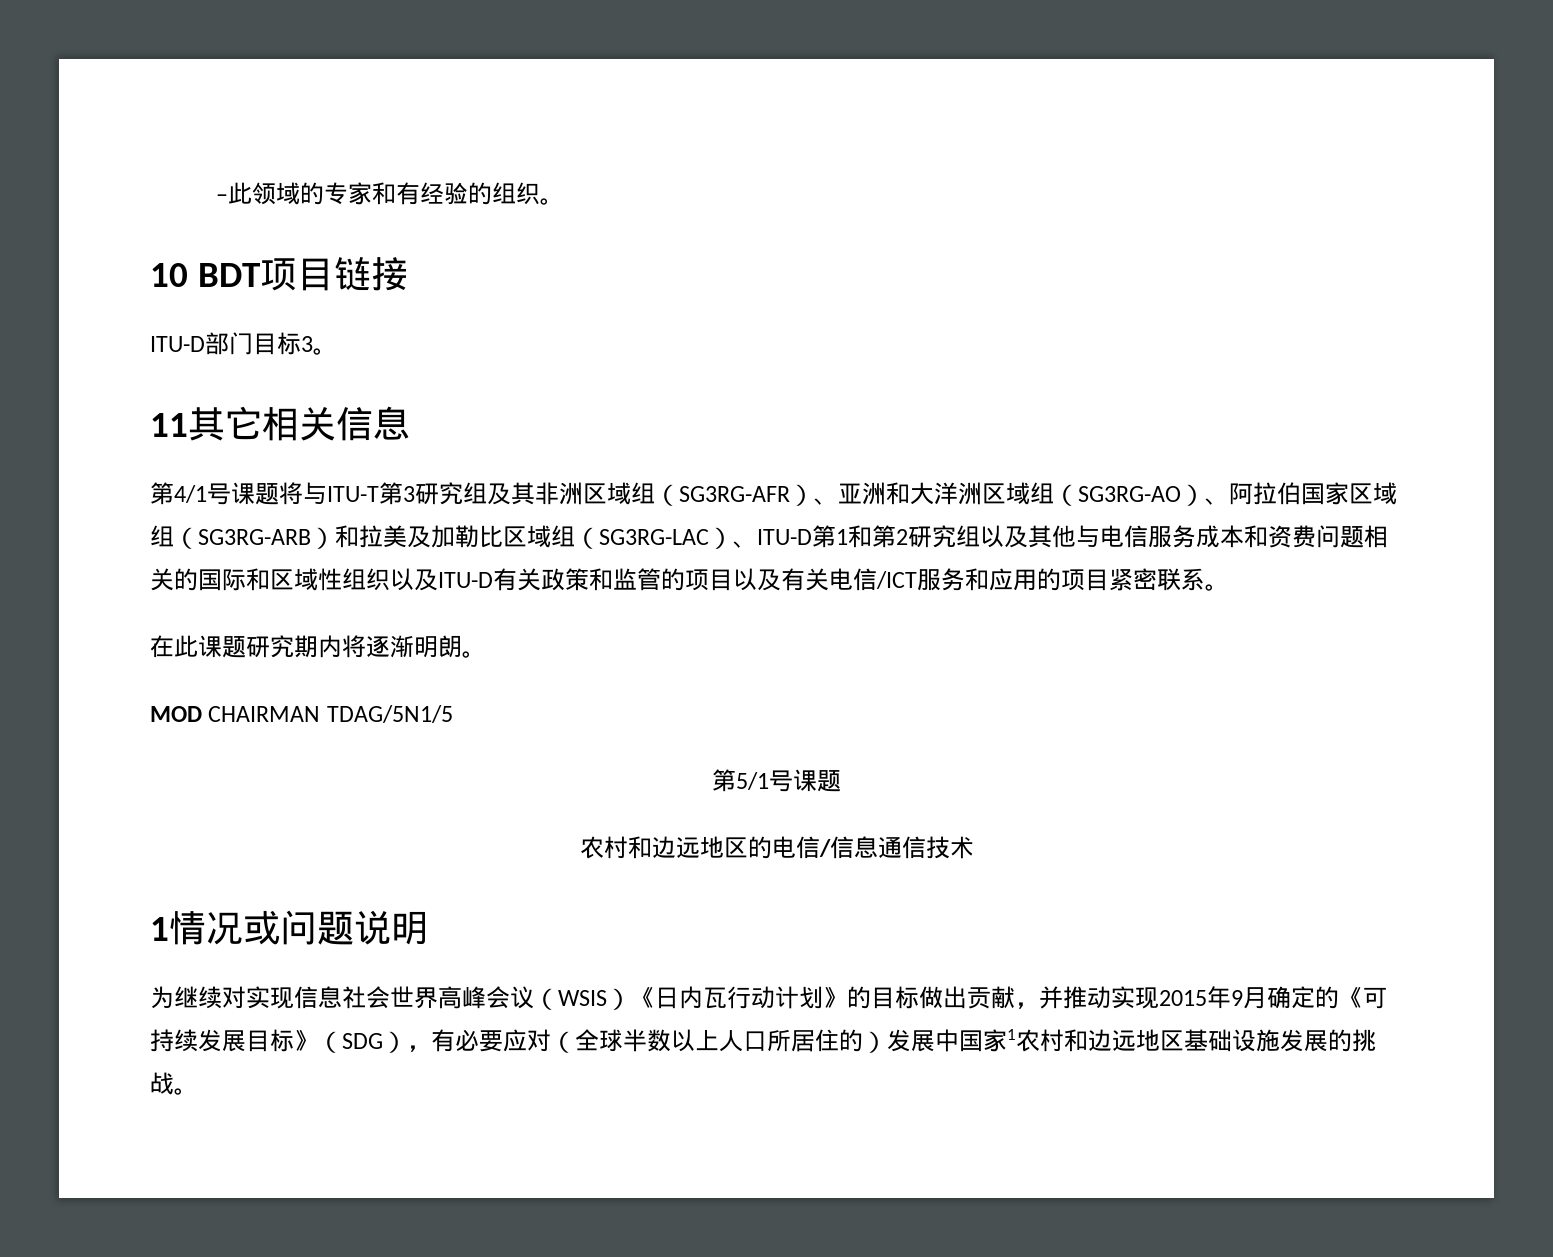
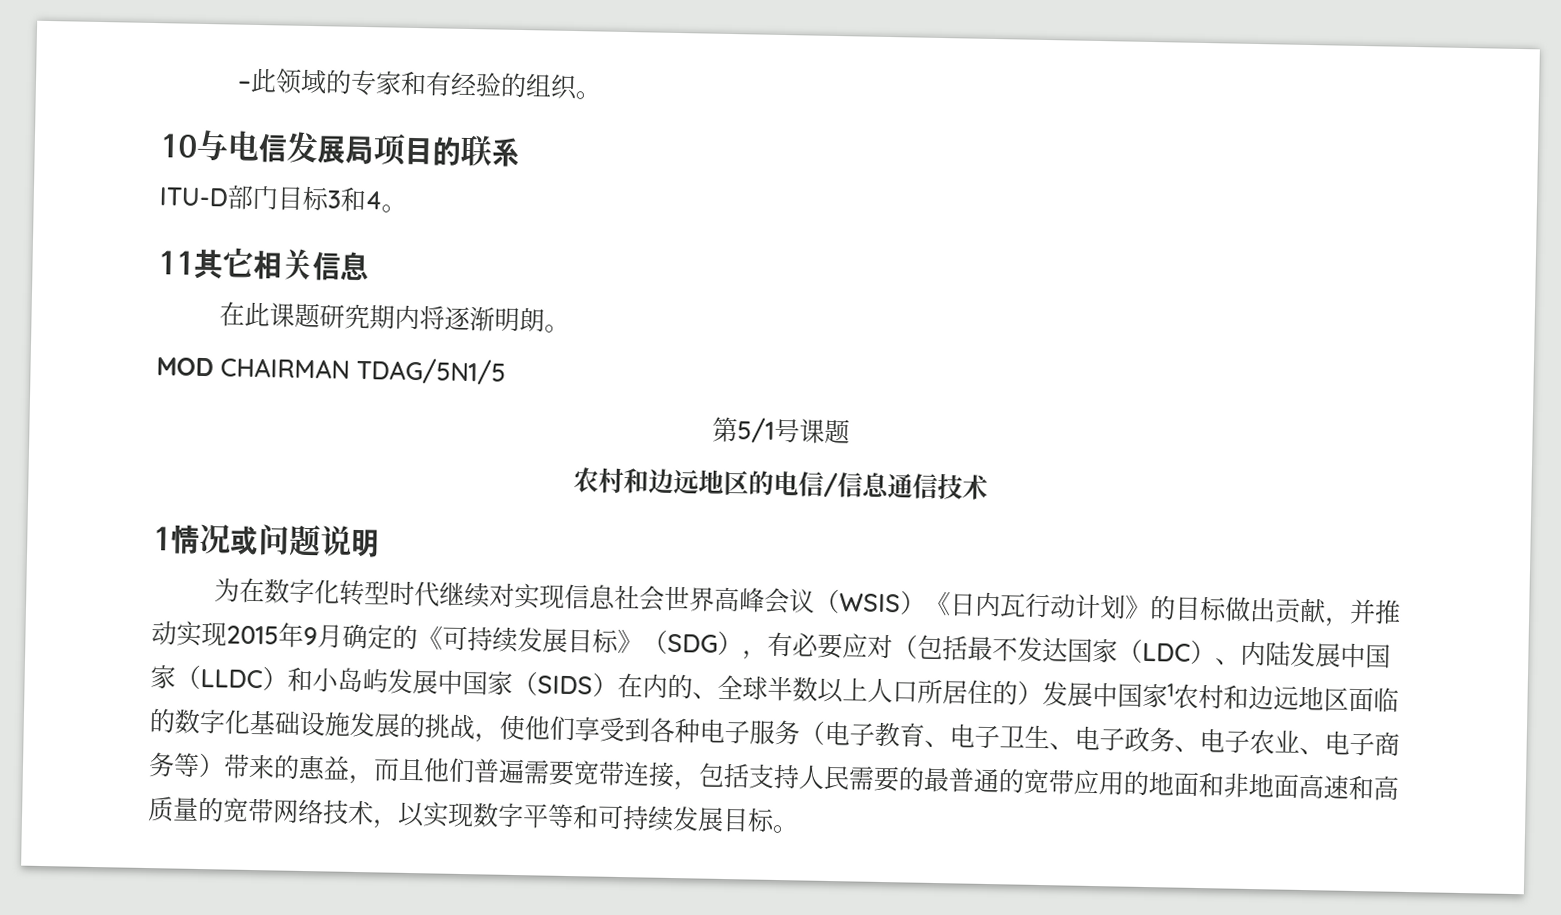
[197,256,408,291] BDT项目链接 -> [196,129,521,167] 与电信发展局项目的联系
(313, 344) none -> [340,186,382,213] 和4
[150,482,1397,506] [150,525,1388,549] [150,568,1229,591] // 第4/1号课题将与ITU-T第3研究组及其非洲区域组（SG3RG-AFR）、亚洲和大洋洲区域组（SG3RG-AO）、阿拉伯国家区域组（SG3RG-ARB）和拉美及加勒比区域组（SG3RG-LAC）、ITU-D第1和第2研究组以及其他与电信服务成本和资费问题相关的国际和区域性组织以及ITU-D有关政策和监管的项目以及有关电信/ICT服务和应用的项目紧密联系。 -> (369, 266) none
(174, 997) none -> [239,577,441,607] 在数字化转型时代
(575, 1042) none -> [917,634,1391,669] [150,664,718,700] 包括最不发达国家（LDC）、内陆发展中国家（LLDC）和小岛屿发展中国家（SIDS）在内的、
(1184, 1040) none -> [1348,686,1399,713] [149,708,251,735] 面临的数字化
(174, 1083) none -> [474,714,1400,757] [148,752,1400,801] [147,796,775,833] ，使他们享受到各种电子服务（电子教育、电子卫生、电子政务、电子农业、电子商务等）带来的惠益，而且他们普遍需要宽带连接，包括支持人民需要的最普通的宽带应用的地面和非地面高速和高质量的宽带网络技术，以实现数字平等和可持续发展目标

